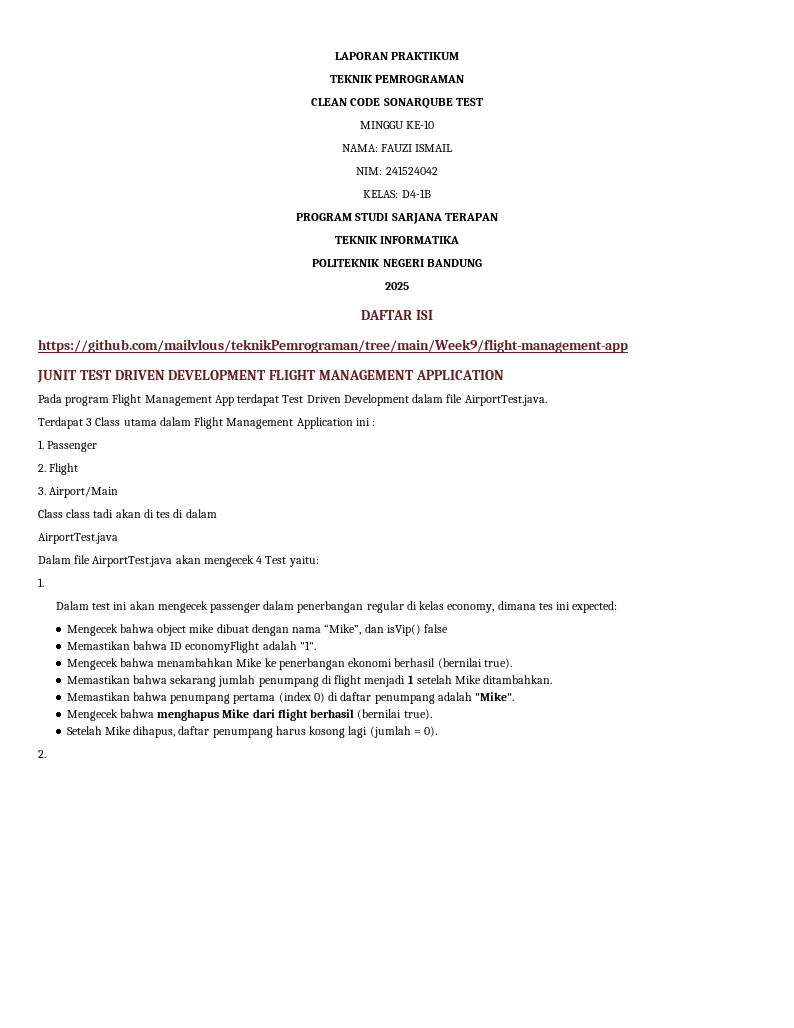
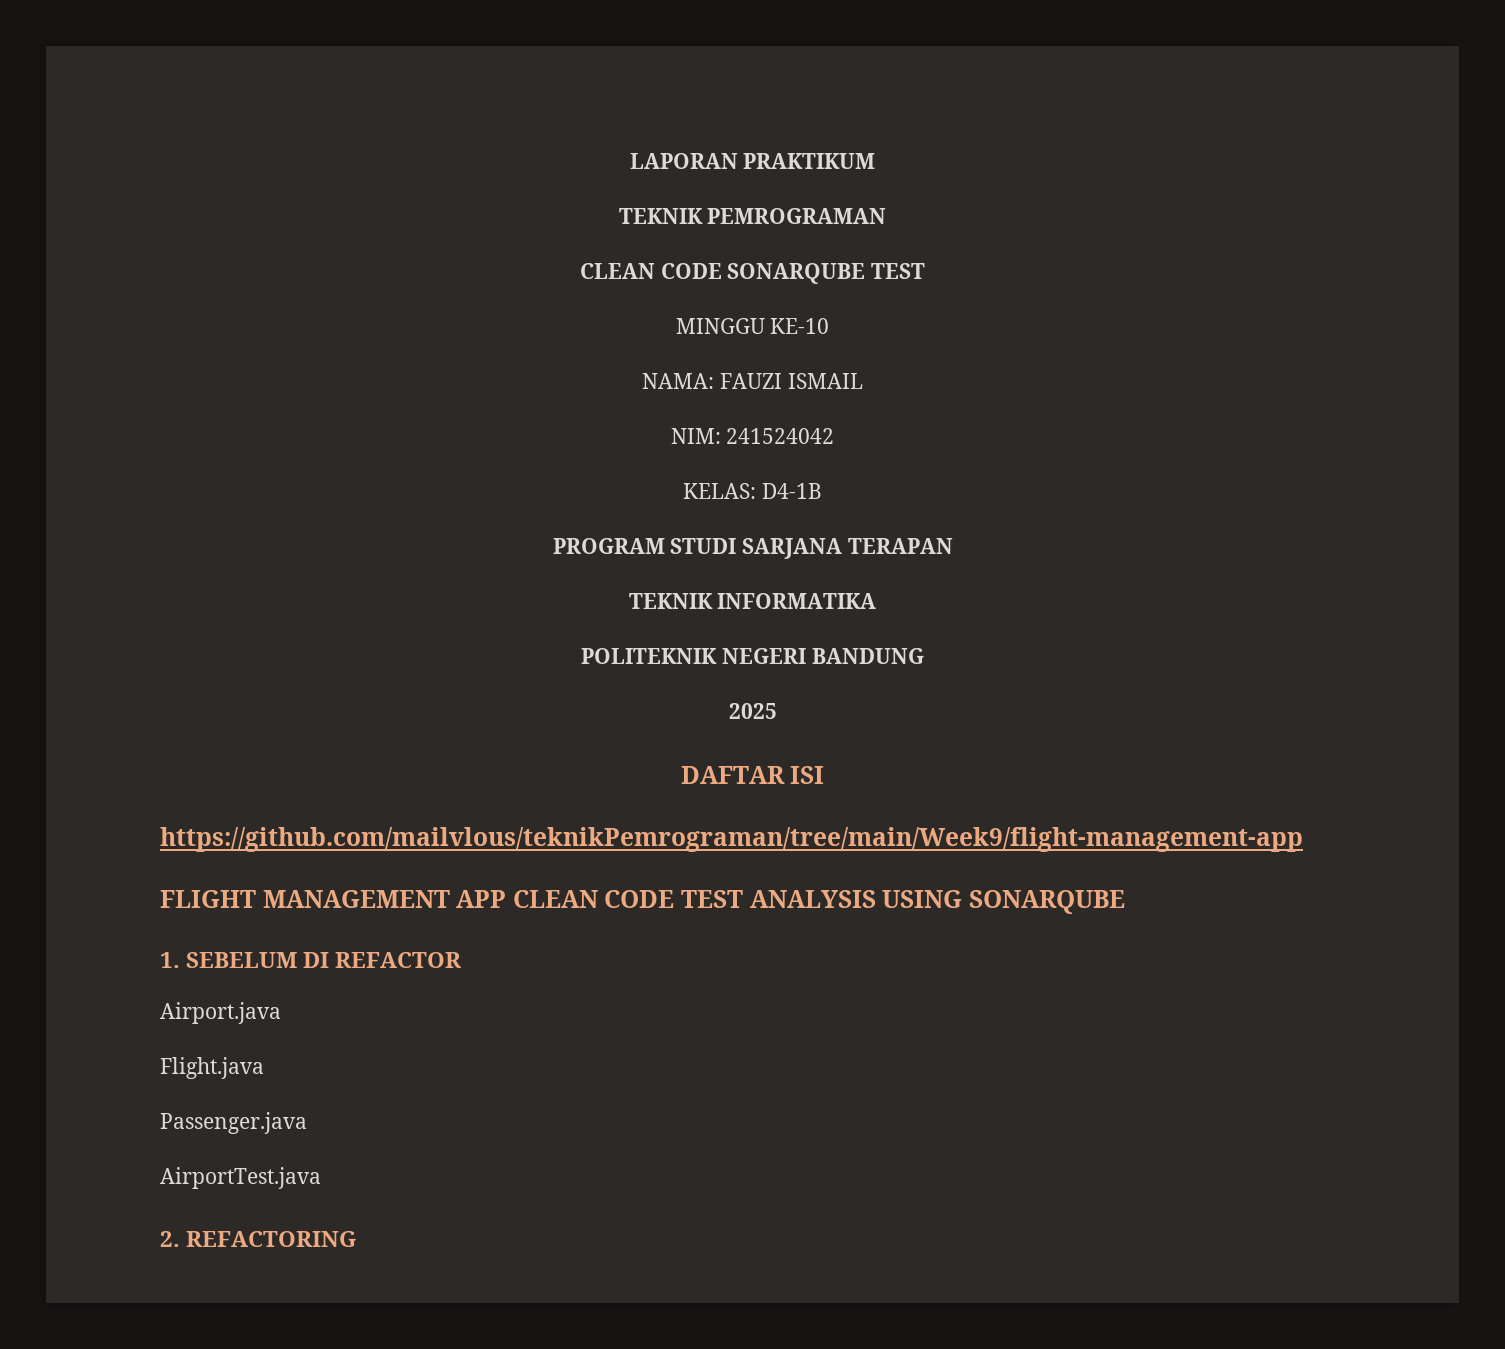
[37,370,504,383] [38,394,547,406] [38,417,376,429] [38,440,98,452] [38,463,79,475] [38,486,119,498] [38,509,217,518] [38,533,118,544] [38,555,319,567] [38,578,44,587] [55,601,618,613] [66,624,449,636] [66,641,316,653] [66,658,512,670] [66,675,553,687] [66,692,515,704] [66,709,432,721] [66,726,438,738] [38,750,46,758] JUNIT TEST DRIVEN DEVELOPMENT FLIGHT MANAGEMENT APPLICATION // Pada program Flight Management App terdapat Test Driven Development dalam file AirportTest.java. // Terdapat 3 Class utama dalam Flight Management Application ini : // 1. Passenger // 2. Flight // 3. Airport/Main // Class class tadi akan di tes di dalam // AirportTest.java // Dalam file AirportTest.java akan mengecek 4 Test yaitu: // 1. // Dalam test ini akan mengecek passenger dalam penerbangan regular di kelas economy, dimana tes ini expected: // Mengecek bahwa object mike dibuat dengan nama “Mike”, dan isVip() false // Memastikan bahwa ID economyFlight adalah "1". // Mengecek bahwa menambahkan Mike ke penerbangan ekonomi berhasil (bernilai true). // Memastikan bahwa sekarang jumlah penumpang di flight menjadi 1 setelah Mike ditambahkan. // Memastikan bahwa penumpang pertama (index 0) di daftar penumpang adalah "Mike". // Mengecek bahwa menghapus Mike dari flight berhasil (bernilai true). // Setelah Mike dihapus, daftar penumpang harus kosong lagi (jumlah = 0). // 2. -> [160,890,1125,914] [160,952,462,968] [160,1002,281,1024] [160,1057,264,1079] [160,1112,307,1134] [160,1167,321,1189] [160,1231,357,1247] FLIGHT MANAGEMENT APP CLEAN CODE TEST ANALYSIS USING SONARQUBE // 1. SEBELUM DI REFACTOR // Airport.java // Flight.java // Passenger.java // AirportTest.java // 2. REFACTORING

